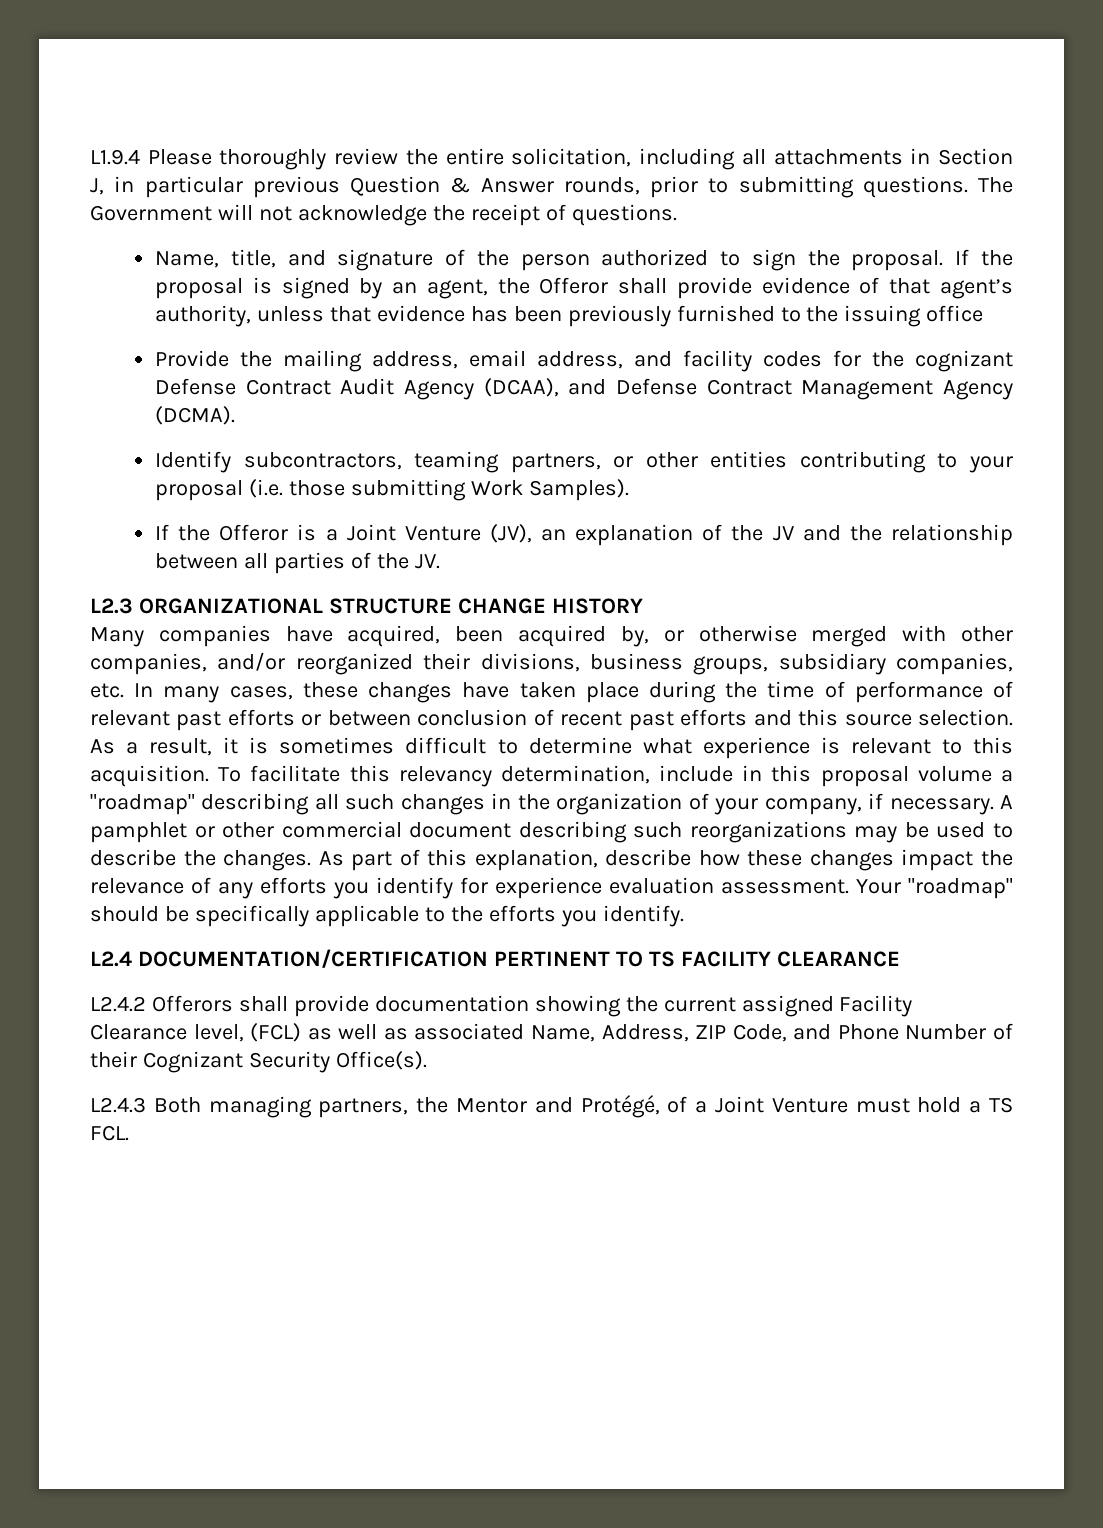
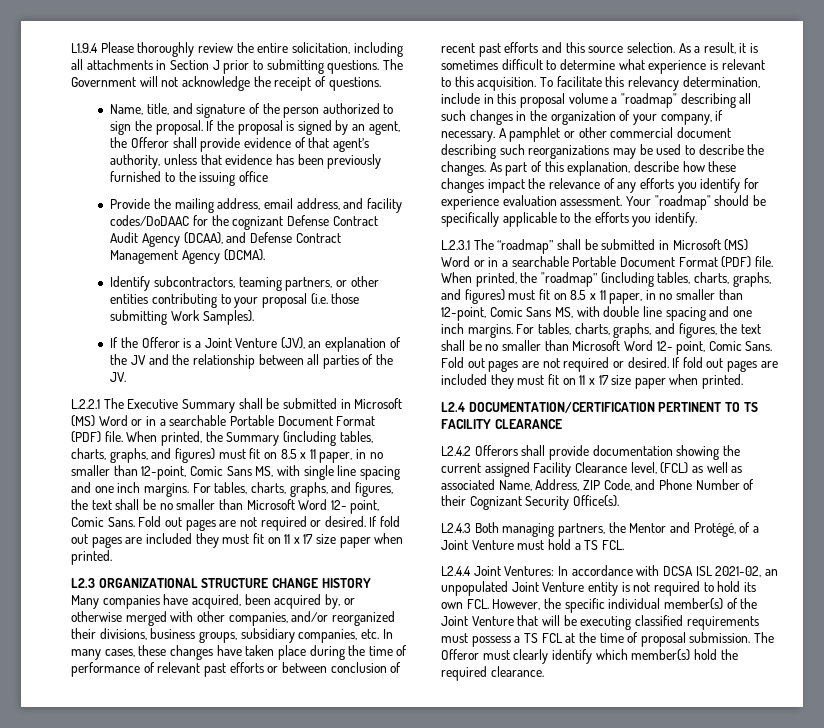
[90,176,640,198] J, in particular previous Question & Answer rounds, -> [212,60,220,70] J
[763,351,823,367] codes -> [110,215,190,226] codes/DoDAAC
(440, 561) none -> [71,398,403,413] [71,415,376,427] [71,431,373,446] [71,448,383,463] [71,465,400,480] [71,482,393,497] [71,499,380,514] [71,516,401,531] [71,533,404,548] [71,550,112,565] // L.2.2.1 The Executive Summary shall be submitted in Microsoft (MS) Word or in a searchable Portable Document Format (PDF) file. When printed, the Summary (including tables, charts, graphs, and figures) must fit on 8.5 x 11 paper, in no smaller than 12-point, Comic Sans MS, with single line spacing and one inch margins. For tables, charts, graphs, and figures, the text shall be no smaller than Microsoft Word 12- point, Comic Sans. Fold out pages are not required or desired. If fold out pages are included they must fit on 11 x 17 size paper when printed.
(684, 916) none -> [441,239,749,254] [441,256,773,268] [441,272,771,287] [441,289,743,304] [441,306,752,321] [441,323,761,338] [441,340,773,355] [441,357,778,372] [441,374,744,389] // L.2.3.1 The “roadmap” shall be submitted in Microsoft (MS) Word or in a searchable Portable Document Format (PDF) file. When printed, the "roadmap” (including tables, charts, graphs, and figures) must fit on 8.5 x 11 paper, in no smaller than 12-point, Comic Sans MS, with double line spacing and one inch margins. For tables, charts, graphs, and figures, the text shall be no smaller than Microsoft Word 12- point, Comic Sans. Fold out pages are not required or desired. If fold out pages are included they must fit on 11 x 17 size paper when printed.
(129, 1133) none -> [441,565,778,577] [441,581,756,596] [441,598,758,613] [441,615,759,630] [441,632,775,647] [441,649,738,664] [441,666,544,681] // L2.4.4 Joint Ventures: In accordance with DCSA ISL 2021-02, an unpopulated Joint Venture entity is not required to hold its own FCL. However, the specific individual member(s) of the Joint Venture that will be executing classified requirements must possess a TS FCL at the time of proposal submission. The Offeror must clearly identify which member(s) hold the required clearance.

